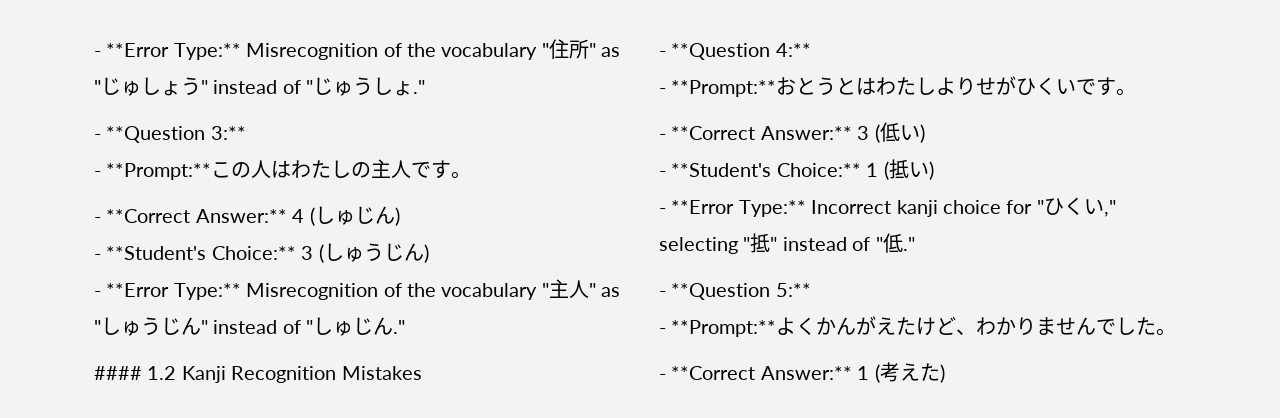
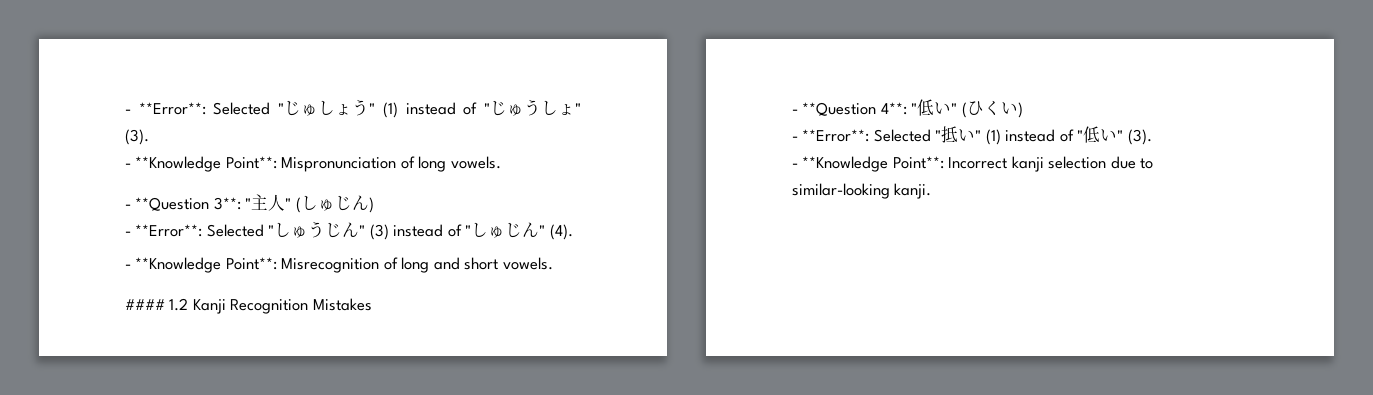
[94,39,621,60] - **Error Type:** Misrecognition of the vocabulary "住所" as -> [125,102,271,115] - **Error**: Selected
(208, 87) none -> [382,102,398,118] (1)
[413,80,426,94] [94,126,246,143] [94,159,472,180] [94,209,305,223] ." // - **Question 3:** // - **Prompt:**この人はわたしの主人です。 // - **Correct Answer:** 4 -> [575,103,581,114] [125,129,149,145] [125,156,501,172] [125,194,292,211] " (3). // - **Knowledge Point**: Mispronunciation of long vowels. // - **Question 3**: "主人"
[106,243,429,263] [94,279,621,300] **Student's Choice:** 3 (しゅうじん) // - **Error Type:** Misrecognition of the vocabulary "主人" as -> [135,224,264,237] **Error**: Selected
(208, 327) none -> [369,224,389,240] (3)
[393,320,406,334] ." -> [539,224,573,240] [125,257,553,273] " (4). // - **Knowledge Point**: Misrecognition of long and short vowels.
[775,43,811,57] [659,76,1137,97] [659,122,925,143] [659,159,934,180] [659,197,1116,217] [659,233,778,254] 4:** // - **Prompt:**おとうとはわたしよりせがひくいです。 // - **Correct Answer:** 3 (低い) // - **Student's Choice:** 1 (抵い) // - **Error Type:** Incorrect kanji choice for "ひくい," selecting "抵" -> [880,99,1023,118] [792,126,1001,145] 4**: "低い" (ひくい) // - **Error**: Selected "抵い" (1)
[902,237,915,251] [659,283,811,300] [659,316,1177,337] [659,362,945,383] ." // - **Question 5:** // - **Prompt:**よくかんがえたけど、わかりませんでした。 // - **Correct Answer:** 1 (考えた) -> [1100,129,1152,145] [792,156,1154,172] [792,183,932,199] い" (3). // - **Knowledge Point**: Incorrect kanji selection due to similar-looking kanji.

